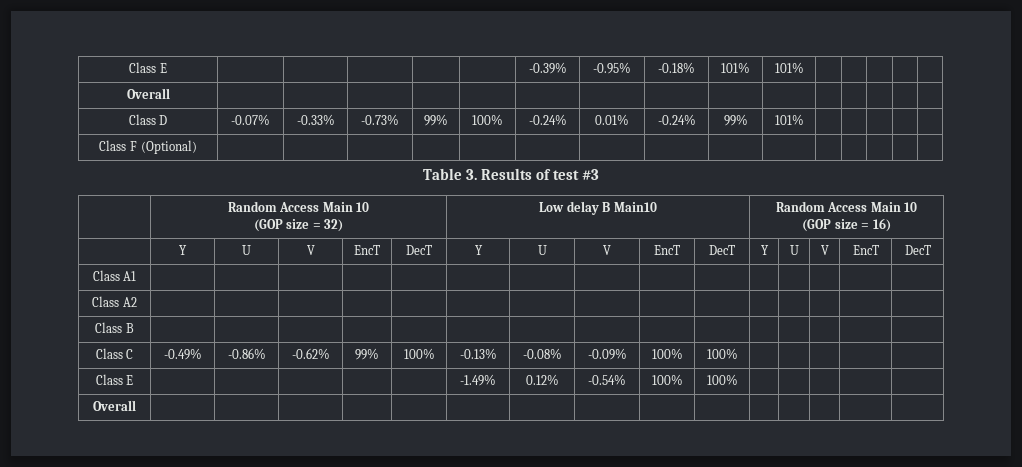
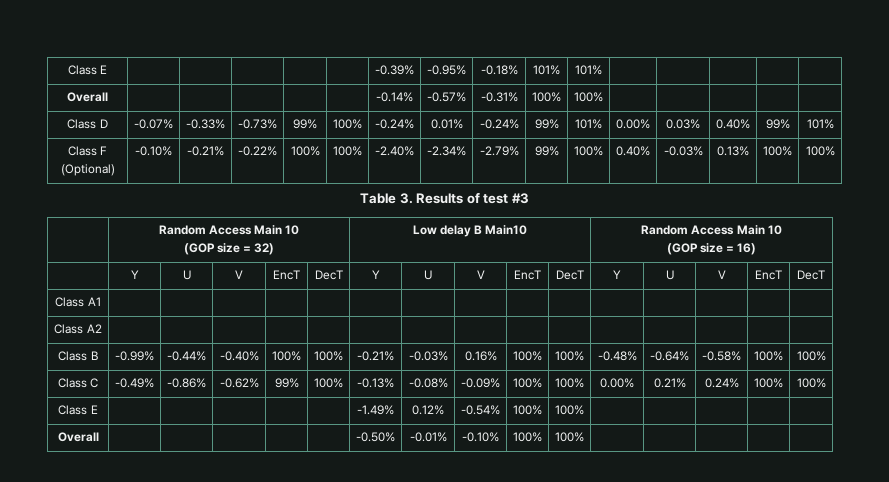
(170, 93) | | | | -> [376,92,413,102] [427,92,466,102] [480,92,518,102] [532,92,561,102] [574,92,603,102] -0.14% | -0.57% | -0.31% | 100% | 100%
[99,140,197,154] | | | | // Class F (Optional) | | | | | | | | | | | | | | | -> [616,119,650,129] [666,119,700,129] [716,119,750,129] [765,119,790,129] [806,119,834,129] [67,146,108,156] [60,164,115,176] [135,146,172,156] [187,146,224,156] [238,146,277,156] [290,146,320,156] [333,146,362,156] [375,146,414,156] [427,146,466,156] [479,146,519,156] [534,146,559,156] [574,146,603,156] [616,146,650,156] [663,146,703,156] [717,146,749,156] [763,146,792,156] [805,146,835,156] 0.00% | 0.03% | 0.40% | 99% | 101% // Class F (Optional) | -0.10% | -0.21% | -0.22% | 100% | 100% | -2.40% | -2.34% | -2.79% | 99% | 100% | 0.40% | -0.03% | 0.13% | 100% | 100%
(134, 328) | | | | | | | | | | | | | | -> [115,351,154,361] [167,351,206,361] [219,351,259,361] [272,351,301,361] [314,351,343,361] [357,351,394,361] [408,351,448,361] [464,351,497,361] [513,351,542,361] [555,351,584,361] [597,351,637,361] [650,351,689,361] [702,351,741,361] [754,351,783,361] [796,351,826,361] -0.99% | -0.44% | -0.40% | 100% | 100% | -0.21% | -0.03% | 0.16% | 100% | 100% | -0.48% | -0.64% | -0.58% | 100% | 100%
(738, 353) | | | | -> [600,378,634,388] [653,378,686,388] [704,378,739,388] [754,378,783,388] [796,378,826,388] 0.00% | 0.21% | 0.24% | 100% | 100%
(136, 405) | | | | -> [356,432,395,442] [409,432,447,442] [462,432,499,442] [513,432,542,442] [555,432,584,442] -0.50% | -0.01% | -0.10% | 100% | 100%

